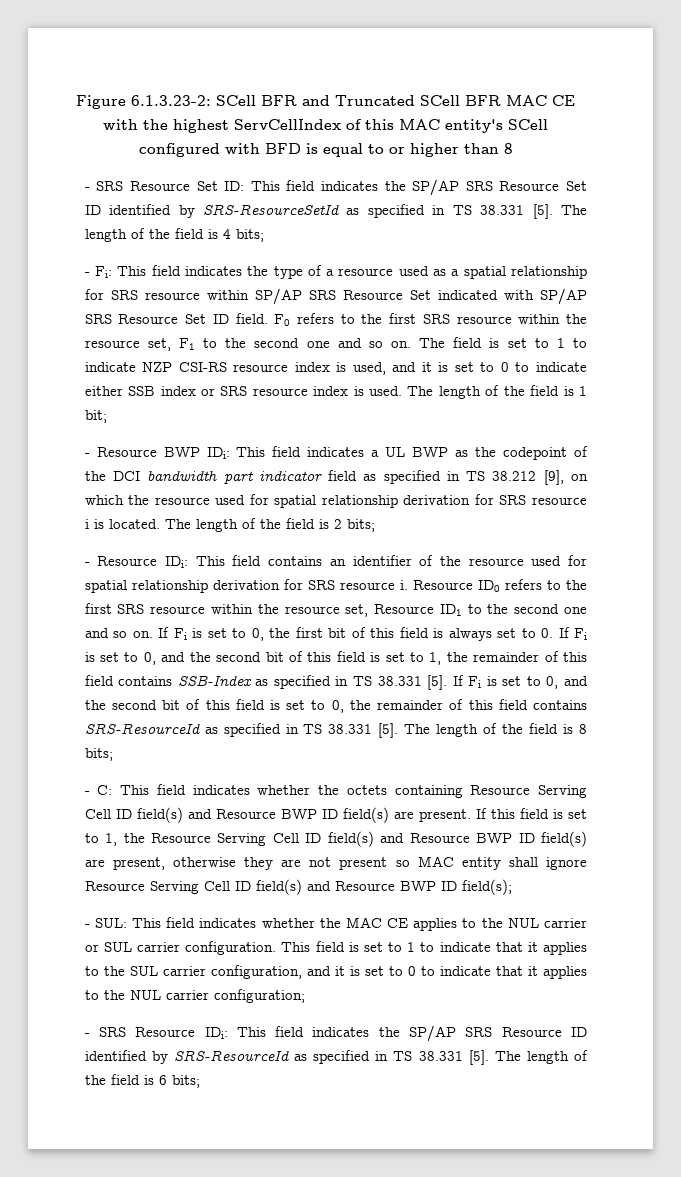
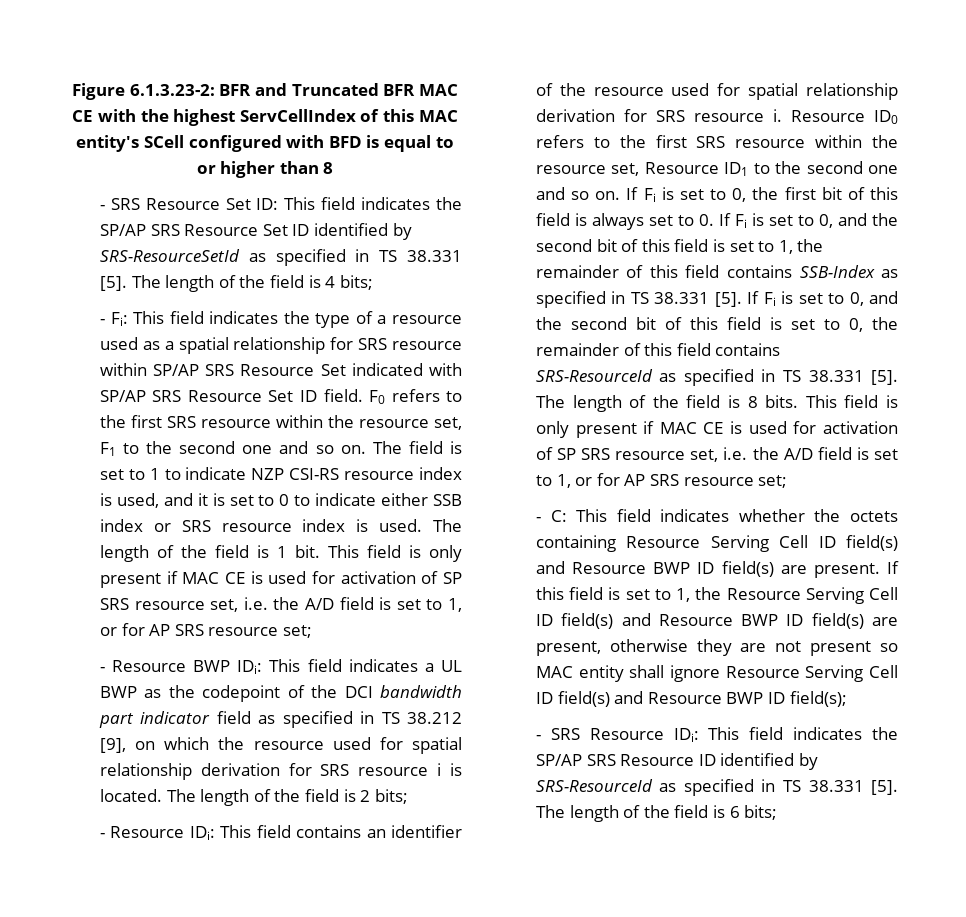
[216,95,256,106] SCell -> (215, 90) none
[420,95,460,106] SCell -> (379, 89) none
[84,410,107,423] bit; -> [294,545,462,562] [99,571,462,588] [99,597,462,612] [99,623,312,638] bit. This field is only present if MAC CE is used for activation of SP SRS resource set, i.e. the A/D field is set to 1, or for AP SRS resource set;
[84,748,113,761] bits; -> [765,395,898,408] [535,421,898,438] [535,447,898,462] [535,473,788,488] bits. This field is only present if MAC CE is used for activation of SP SRS resource set, i.e. the A/D field is set to 1, or for AP SRS resource set;
[84,917,587,931] [84,941,587,955] [84,965,588,979] [84,989,305,1003] // - SUL: This field indicates whether the MAC CE applies to the NUL carrier or SUL carrier configuration. This field is set to 1 to indicate that it applies to the SUL carrier configuration, and it is set to 0 to indicate that it applies to the NUL carrier configuration; -> (847, 699) none

